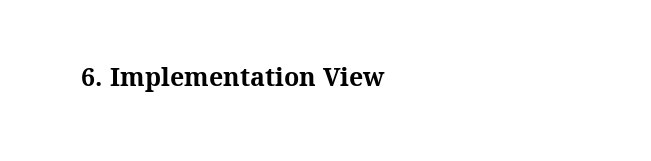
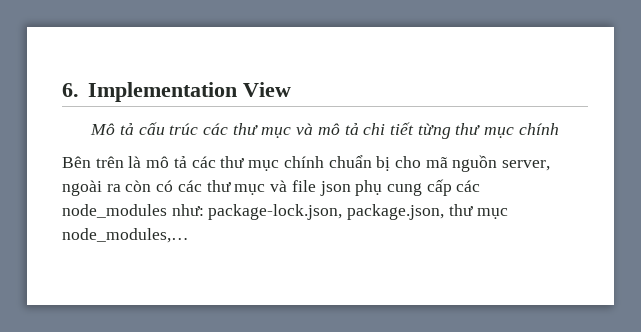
(386, 76) none -> [90,122,559,139] [62,155,551,172] [62,179,481,196] [62,204,508,220] [62,228,189,243] // Mô tả cấu trúc các thư mục và mô tả chi tiết từng thư mục chính // Bên trên là mô tả các thư mục chính chuẩn bị cho mã nguồn server, ngoài ra còn có các thư mục và file json phụ cung cấp các node_modules như: package-lock.json, package.json, thư mục node_modules,…

